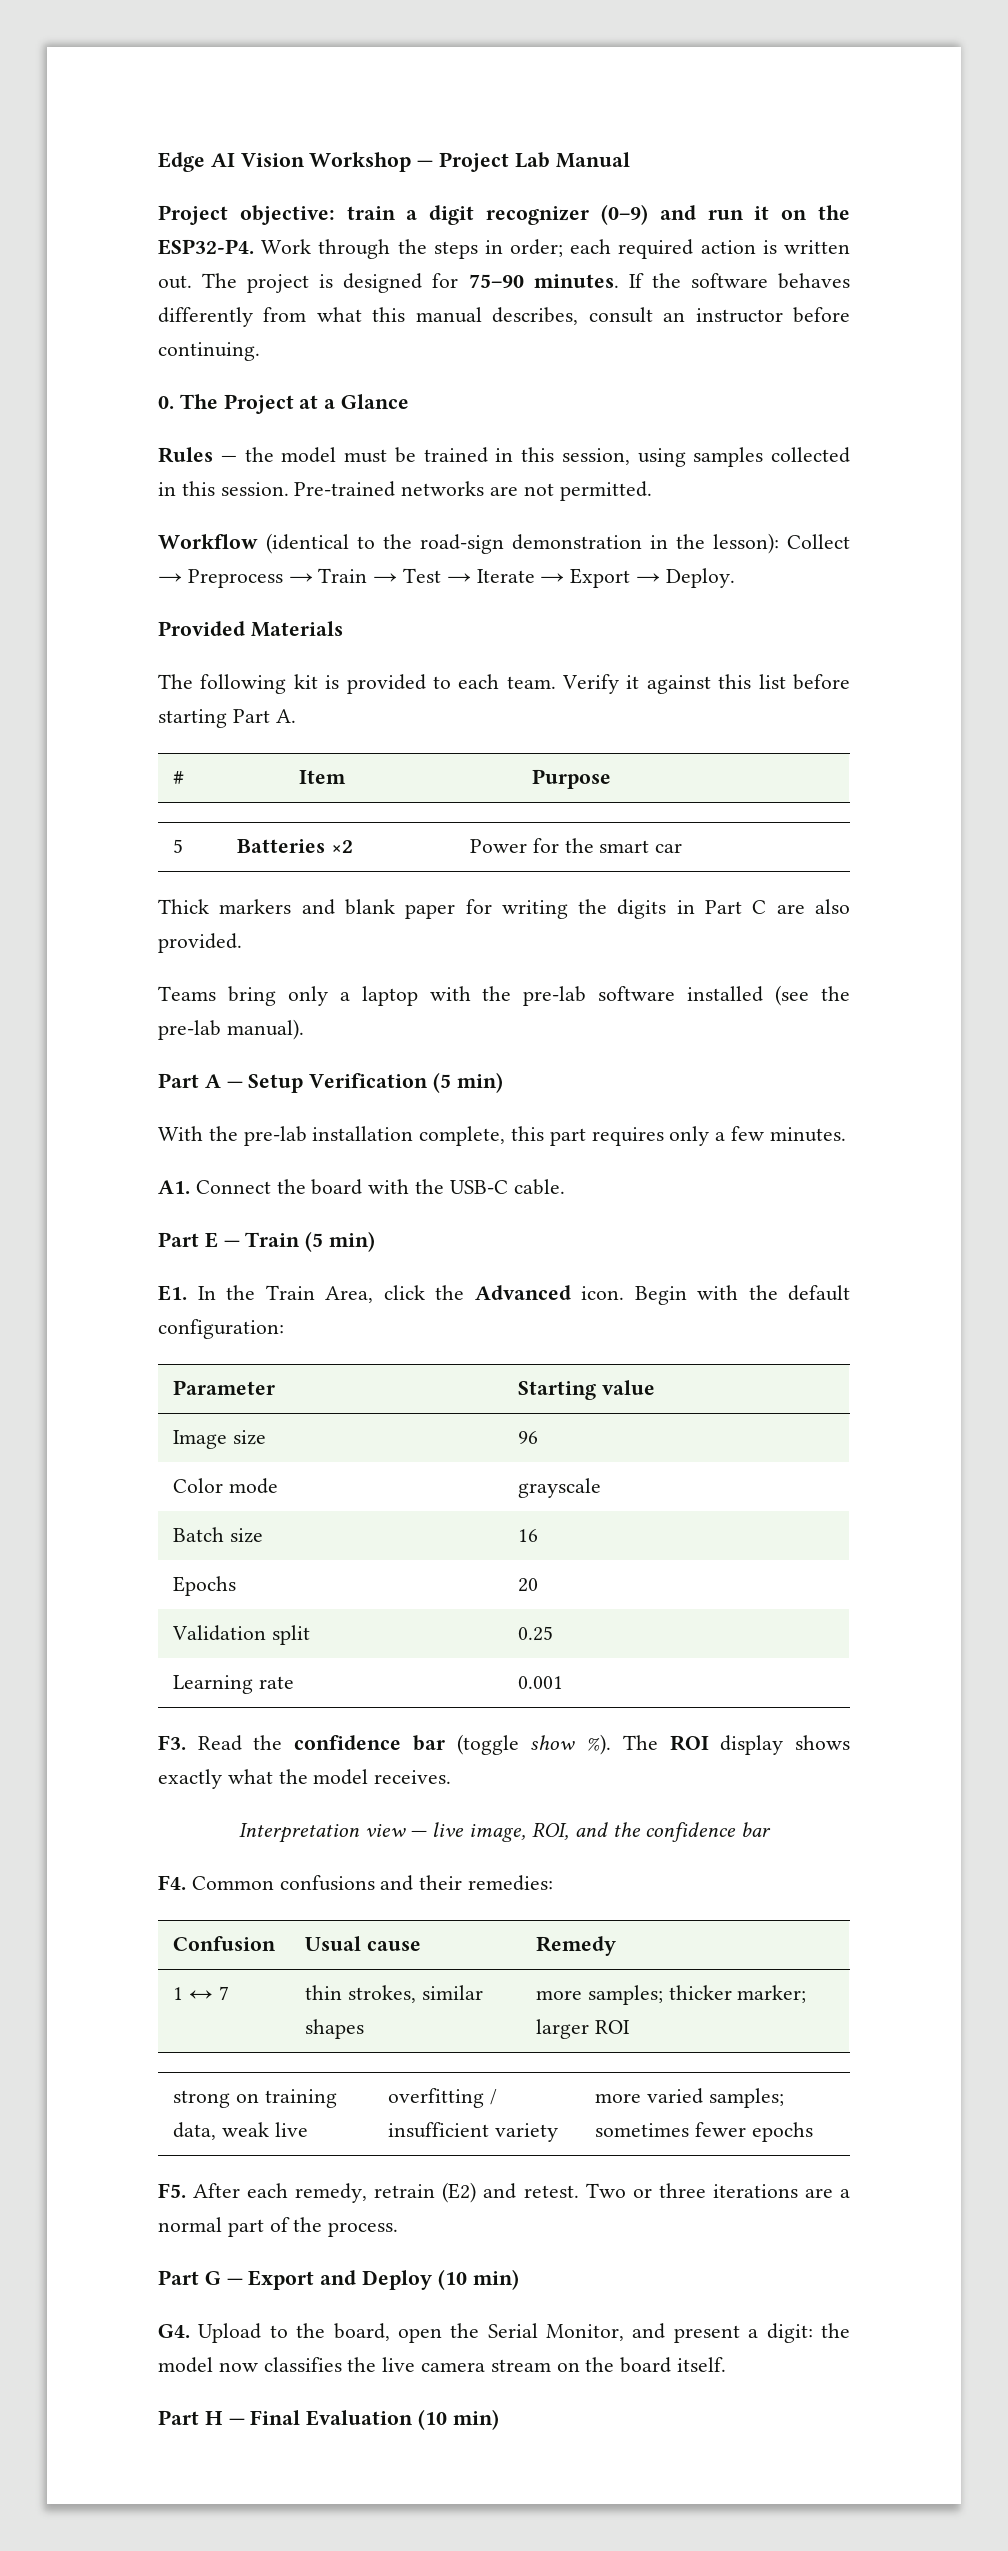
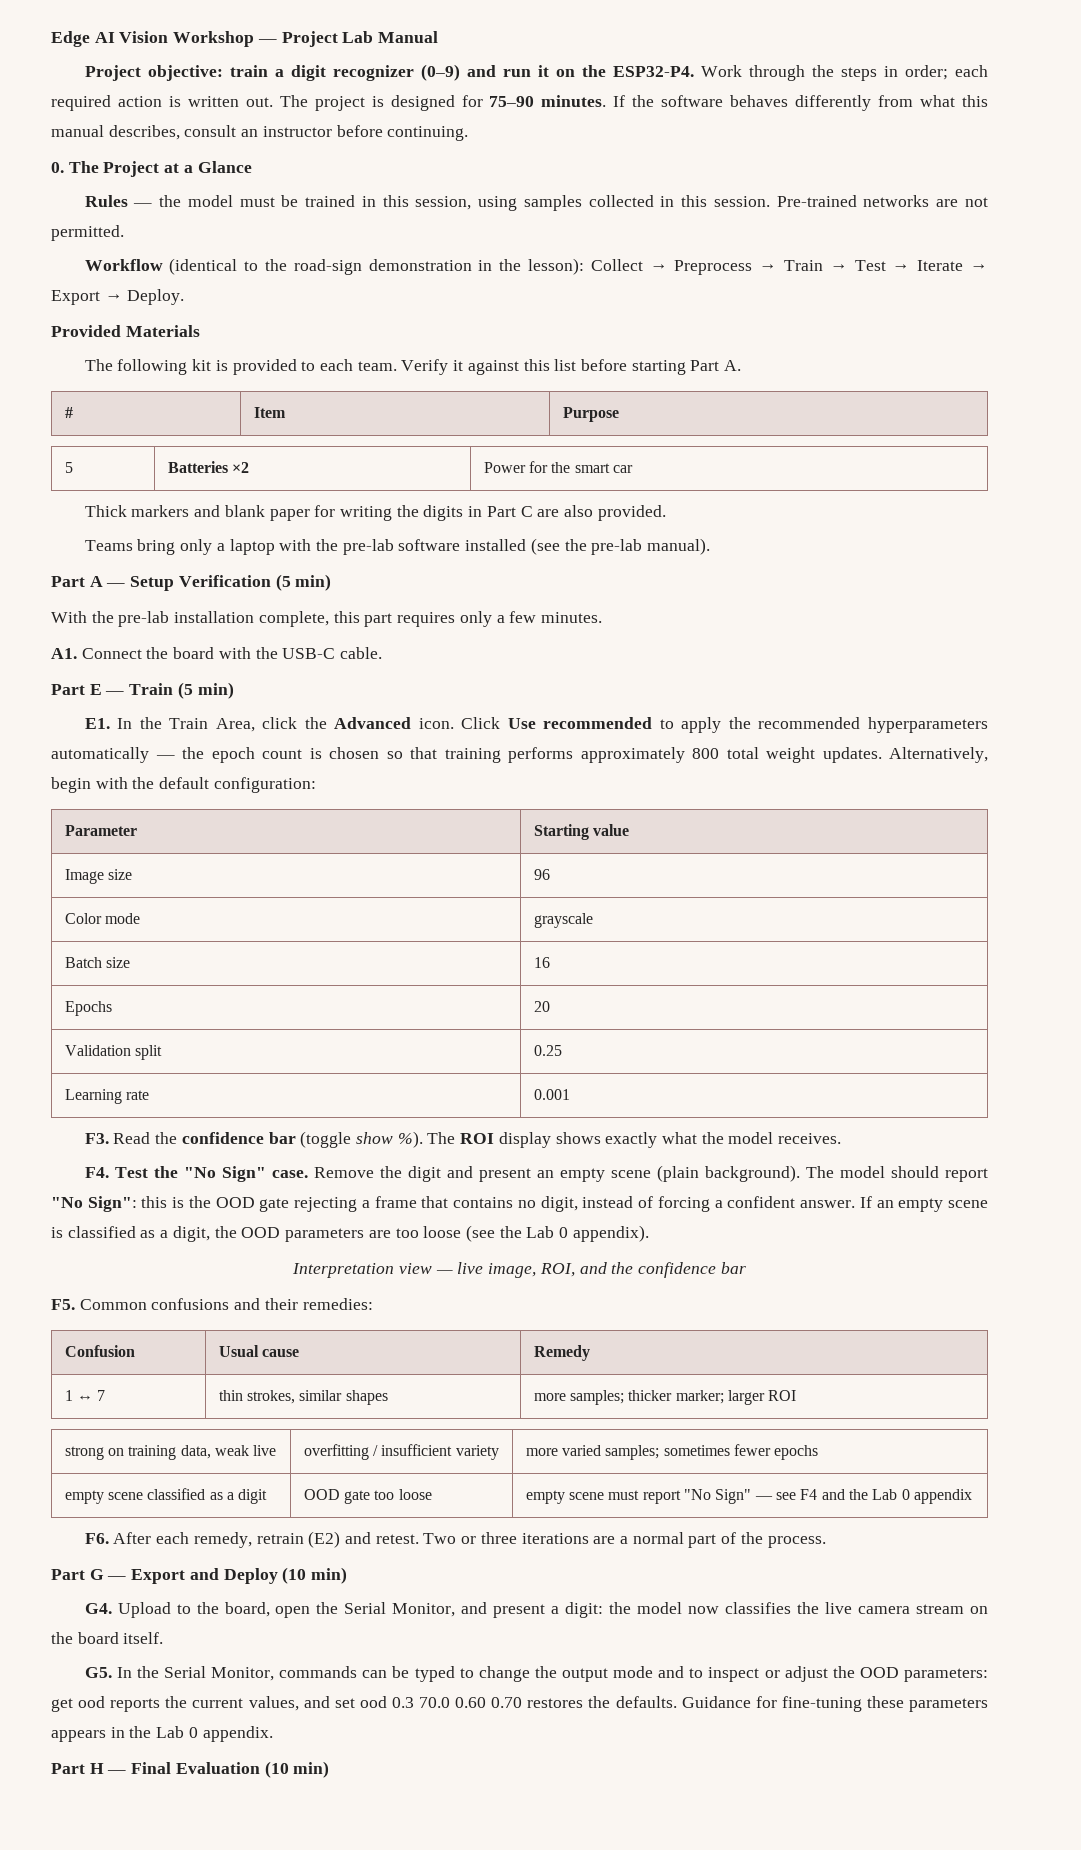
[634,1286,687,1305] Begin -> [461,717,988,733] [51,747,988,763] [51,777,91,793] Click Use recommended to apply the recommended hyperparameters automatically — the epoch count is chosen so that training performs approximately 800 total weight updates. Alternatively, begin
(452, 1777) none -> [84,1165,989,1182] [51,1196,989,1212] [51,1225,649,1242] // F4. Test the "No Sign" case. Remove the digit and present an empty scene (plain background). The model should report "No Sign": this is the OOD gate rejecting a frame that contains no digit, instead of forcing a confident answer. If an empty scene is classified as a digit, the OOD parameters are too loose (see the Lab 0 appendix).
[158,1875,186,1890] F4. -> [51,1299,75,1310] F5.
[158,2183,186,2198] // F5. -> [64,1488,268,1504] [303,1489,432,1504] [525,1489,972,1504] [84,1533,109,1544] // empty scene classified as a digit | OOD gate too loose | empty scene must report "No Sign" — see F4 and the Lab 0 appendix // F6.
(727, 2364) none -> [84,1666,988,1682] [51,1696,989,1712] [51,1726,273,1742] // G5. In the Serial Monitor, commands can be typed to change the output mode and to inspect or adjust the OOD parameters: get ood reports the current values, and set ood 0.3 70.0 0.60 0.70 restores the defaults. Guidance for fine-tuning these parameters appears in the Lab 0 appendix.

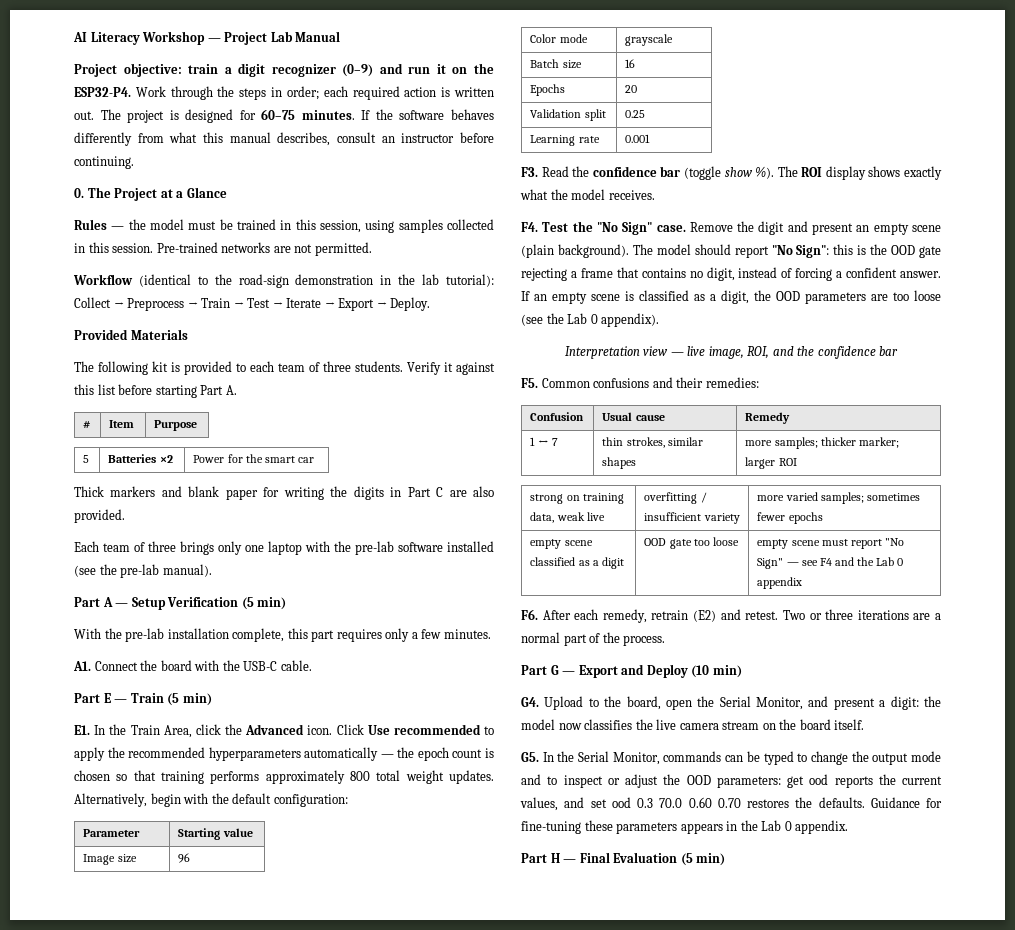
[51,31,169,47] Edge AI Vision -> [73,32,140,45] AI Literacy
[489,96,535,107] 75–90 -> [261,109,296,120] 60–75
[528,258,585,275] lesson): -> [422,274,495,287] lab tutorial):
[357,361,397,371] team. -> [278,361,403,372] team of three students.
[84,539,225,555] Teams bring only a -> [74,541,264,555] Each team of three brings only one
[264,1761,289,1778] (10 -> [680,853,693,866] (5

